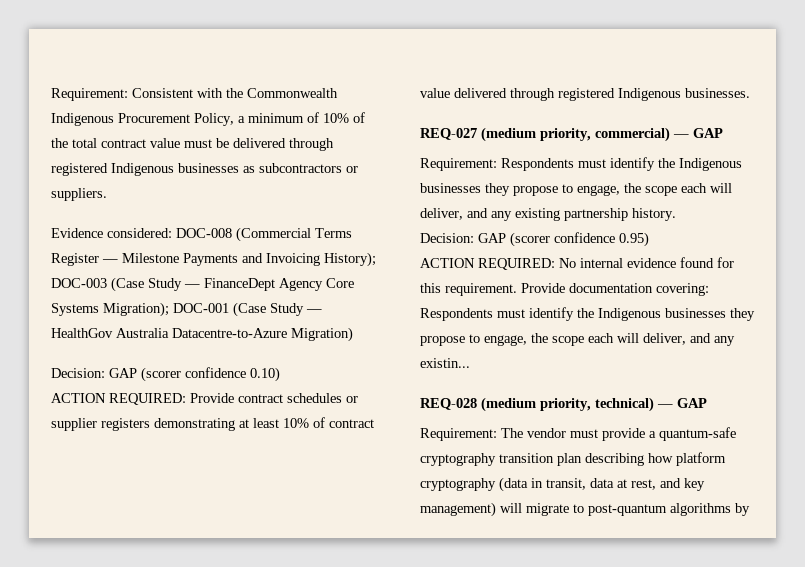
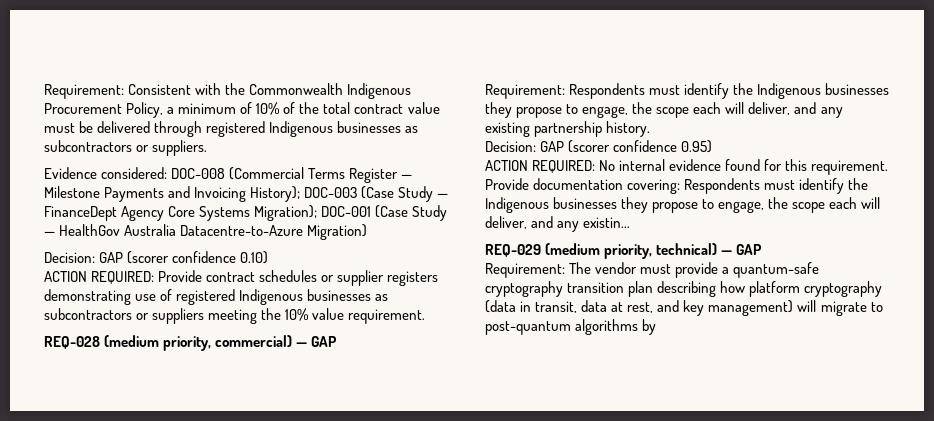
[239,417,374,428] [420,88,750,101] [420,128,477,140] at least 10% of contract value delivered through registered Indigenous businesses. // REQ-027 -> [135,289,389,305] [44,308,426,324] [44,336,100,349] use of registered Indigenous businesses as subcontractors or suppliers meeting the 10% value requirement. // REQ-028
[420,398,477,410] REQ-028 -> [485,244,541,257] REQ-029

